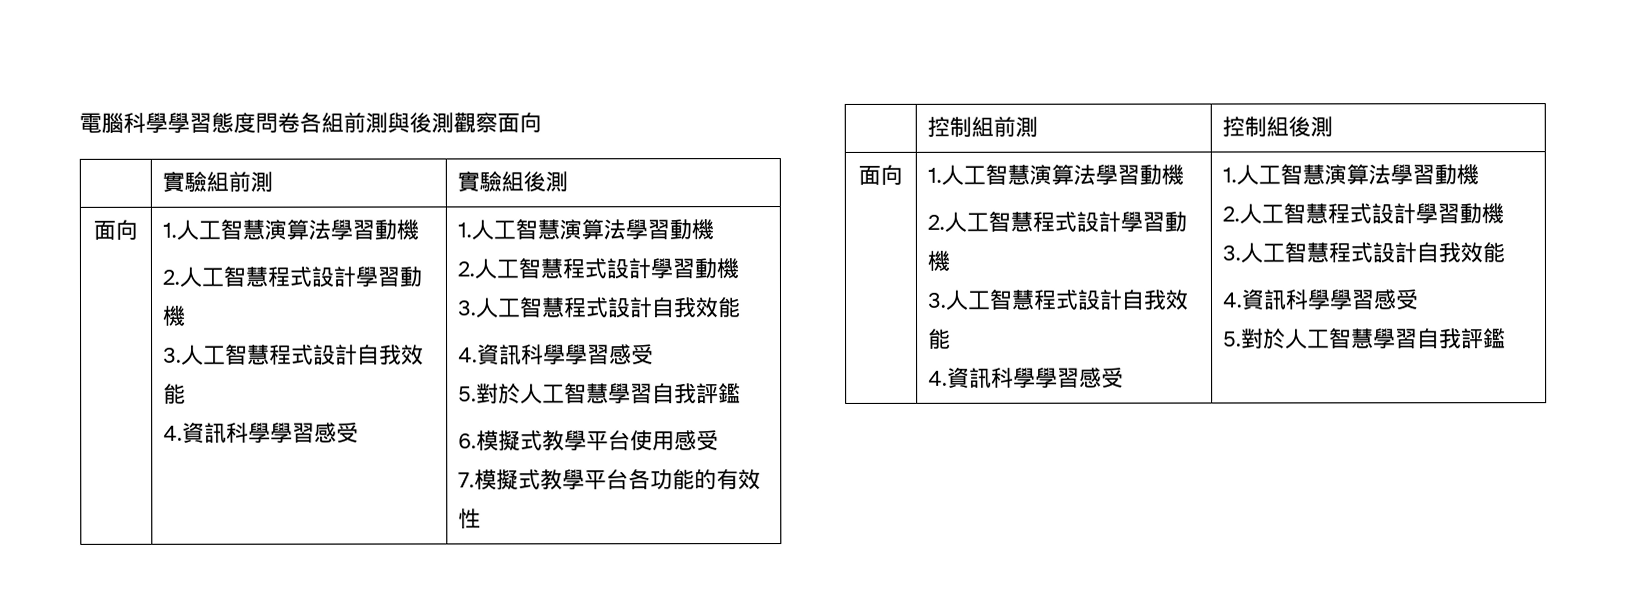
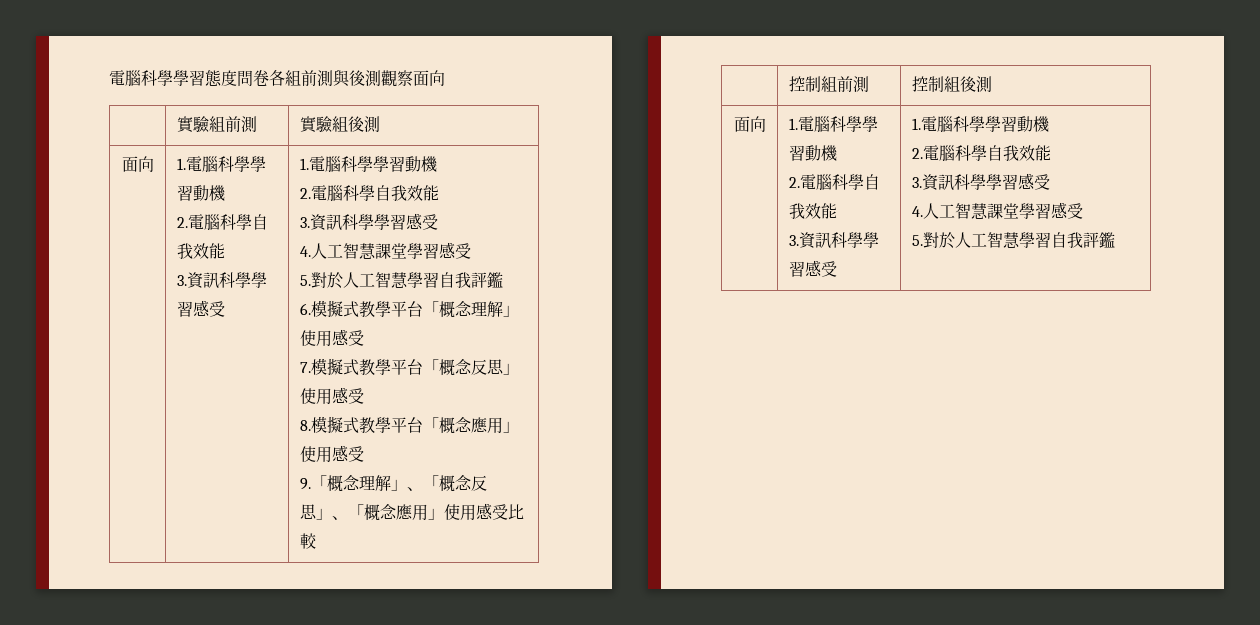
[175,218,419,241] [161,265,422,288] [162,305,186,326] [162,343,424,366] [162,383,186,404] [162,422,359,444] [456,218,714,241] [456,257,739,280] [457,296,741,319] [457,344,654,366] 人工智慧演算法學習動機 // 2.人工智慧程式設計學習動機 // 3.人工智慧程式設計自我效能 // 4.資訊科學學習感受 | 1.人工智慧演算法學習動機 // 2.人工智慧程式設計學習動機 // 3.人工智慧程式設計自我效能 // 4.資訊科學學習感受 -> [185,156,266,172] [176,185,226,201] [176,214,268,230] [176,243,225,259] [176,272,267,289] [176,300,225,317] [299,156,438,172] [299,185,439,201] [299,213,438,231] [299,242,471,259] 電腦科學學習動機 // 2.電腦科學自我效能 // 3.資訊科學學習感受 | 1.電腦科學學習動機 // 2.電腦科學自我效能 // 3.資訊科學學習感受 // 4.人工智慧課堂學習感受
(631, 440) none -> [422,301,519,318] 「概念理解」
[627,469,761,491] [457,508,481,529] 各功能的有效性 -> [422,359,519,376] [299,387,364,405] [299,416,519,434] [299,445,364,463] [299,475,487,492] [299,503,524,521] [299,533,317,549] 「概念反思」使用感受 // 8.模擬式教學平台「概念應用」使用感受 // 9.「概念理解」、「概念反思」、「概念應用」使用感受比較
[940,163,1184,186] [926,210,1187,233] [926,250,950,271] [926,288,1189,311] [927,328,951,349] [927,367,1124,389] [1221,163,1479,186] [1221,202,1504,225] [1221,241,1505,264] [1221,289,1419,311] 人工智慧演算法學習動機 // 2.人工智慧程式設計學習動機 // 3.人工智慧程式設計自我效能 // 4.資訊科學學習感受 | 1.人工智慧演算法學習動機 // 2.人工智慧程式設計學習動機 // 3.人工智慧程式設計自我效能 // 4.資訊科學學習感受 -> [797,116,878,132] [788,145,838,161] [788,174,880,190] [788,203,837,219] [788,232,879,249] [788,260,837,277] [911,116,1050,132] [911,145,1051,161] [911,173,1050,191] [911,202,1083,219] 電腦科學學習動機 // 2.電腦科學自我效能 // 3.資訊科學學習感受 | 1.電腦科學學習動機 // 2.電腦科學自我效能 // 3.資訊科學學習感受 // 4.人工智慧課堂學習感受

